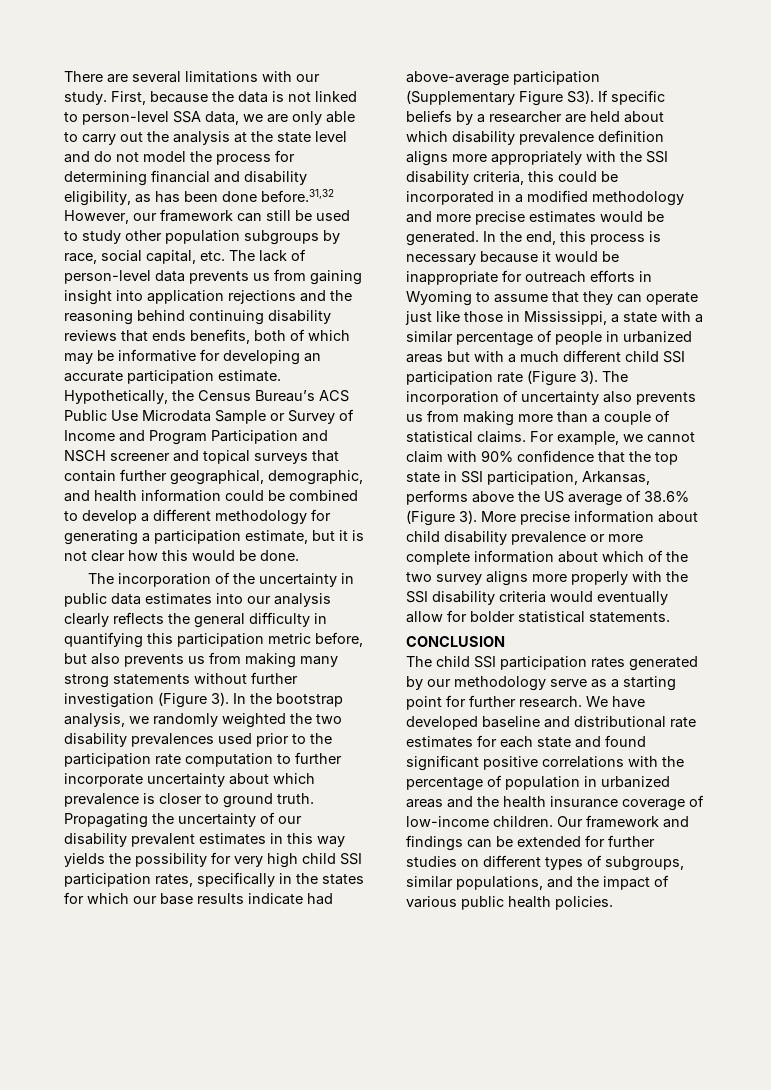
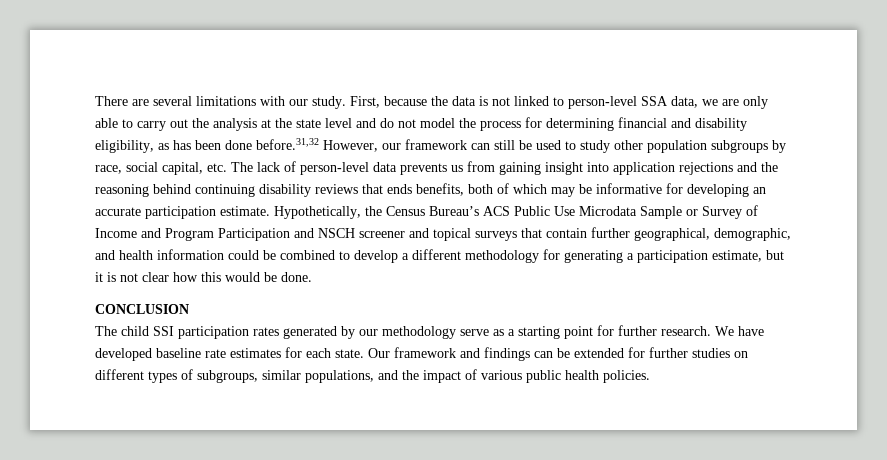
[87,572,354,587] [64,593,331,607] [64,612,327,628] [64,632,363,648] [64,652,338,668] [64,672,298,688] [64,692,343,708] [64,713,342,728] [64,733,332,747] [64,752,342,767] [64,773,315,787] [64,793,314,808] [64,812,302,828] [64,833,345,847] [64,852,362,868] [64,872,364,887] [64,892,333,905] [406,71,600,86] [406,90,665,106] [406,110,664,125] [406,130,664,145] [406,151,668,166] [406,171,618,185] [406,190,684,206] [406,211,664,225] [406,231,661,246] [406,251,619,265] [406,270,652,285] [406,291,698,306] [405,311,703,325] [406,330,692,346] [406,350,685,363] [406,370,628,386] [406,390,696,405] [406,410,670,426] [406,431,695,445] [406,450,678,465] [406,471,650,485] [406,490,689,506] [406,510,698,526] [406,531,643,545] [406,550,688,565] [406,571,688,586] [406,591,668,605] [406,610,670,623] // The incorporation of the uncertainty in public data estimates into our analysis clearly reflects the general difficulty in quantifying this participation metric before, but also prevents us from making many strong statements without further investigation (Figure 3). In the bootstrap analysis, we randomly weighted the two disability prevalences used prior to the participation rate computation to further incorporate uncertainty about which prevalence is closer to ground truth. Propagating the uncertainty of our disability prevalent estimates in this way yields the possibility for very high child SSI participation rates, specifically in the states for which our base results indicate had above-average participation (Supplementary Figure S3). If specific beliefs by a researcher are held about which disability prevalence definition aligns more appropriately with the SSI disability criteria, this could be incorporated in a modified methodology and more precise estimates would be generated. In the end, this process is necessary because it would be inappropriate for outreach efforts in Wyoming to assume that they can operate just like those in Mississippi, a state with a similar percentage of people in urbanized areas but with a much different child SSI participation rate (Figure 3). The incorporation of uncertainty also prevents us from making more than a couple of statistical claims. For example, we cannot claim with 90% confidence that the top state in SSI participation, Arkansas, performs above the US average of 38.6% (Figure 3). More precise information about child disability prevalence or more complete information about which of the two survey aligns more properly with the SSI disability criteria would eventually allow for bolder statistical statements. -> (312, 277) none
[544,716,666,728] and distributional -> (201, 353) none
[537,735,646,748] [406,755,684,771] [406,775,670,791] [406,795,704,811] [406,816,553,827] state and found significant positive correlations with the percentage of population in urbanized areas and the health insurance coverage of low-income children. -> [335,349,364,358] state.

